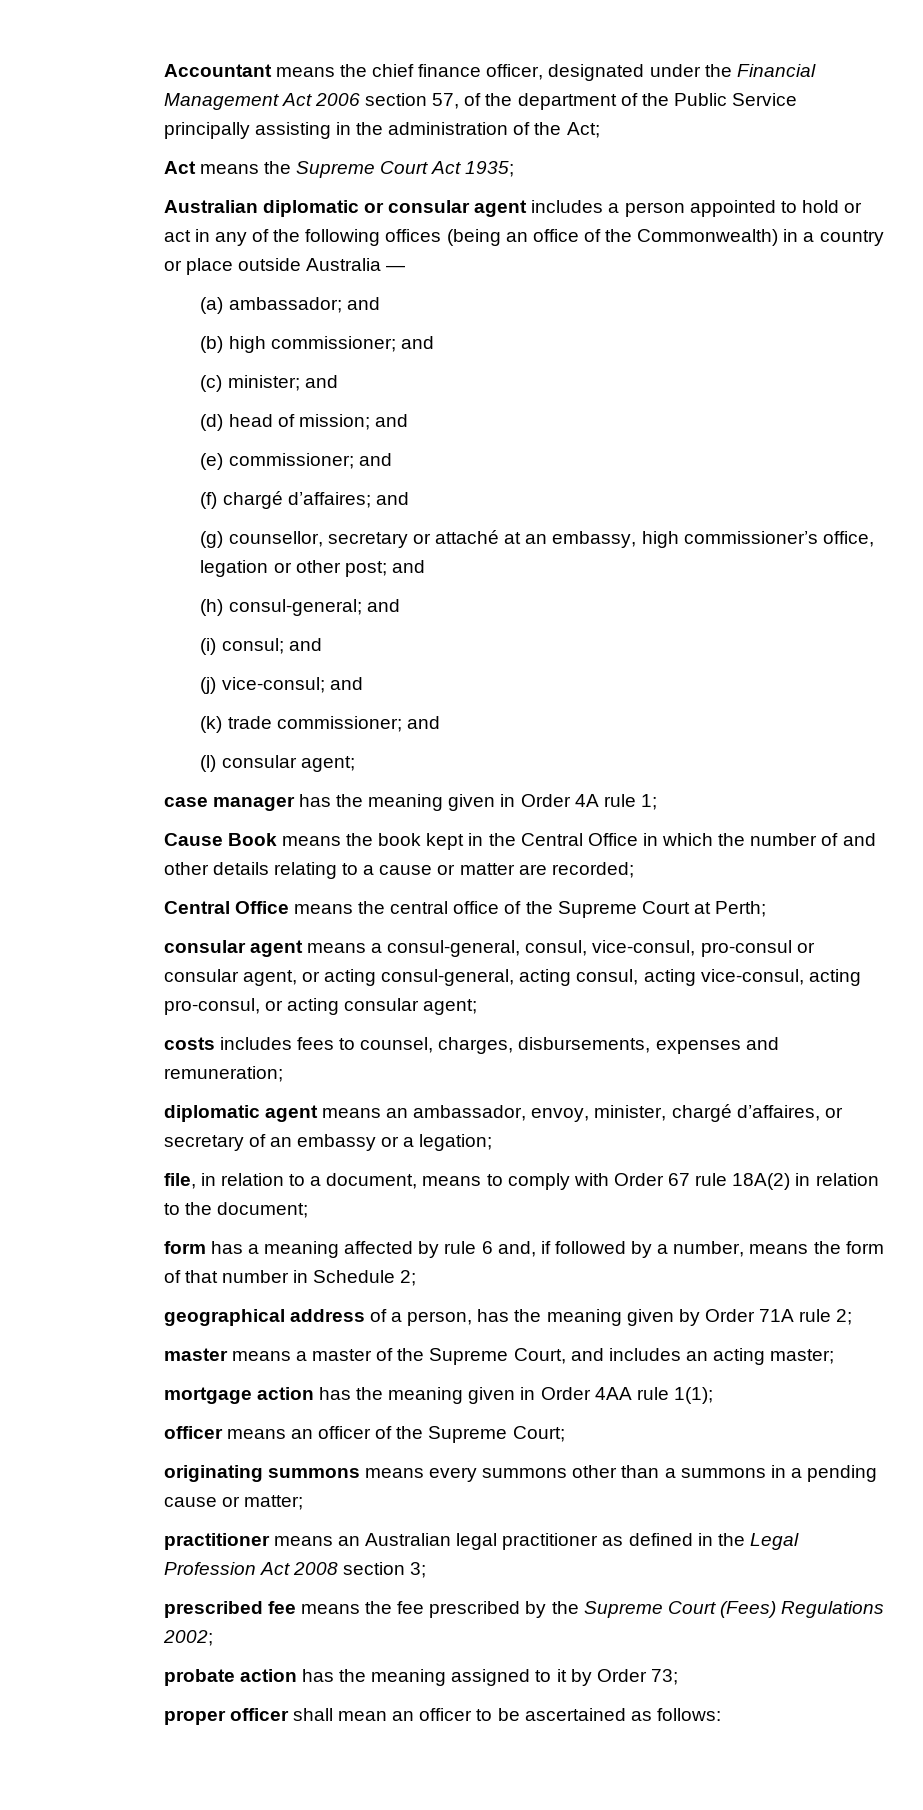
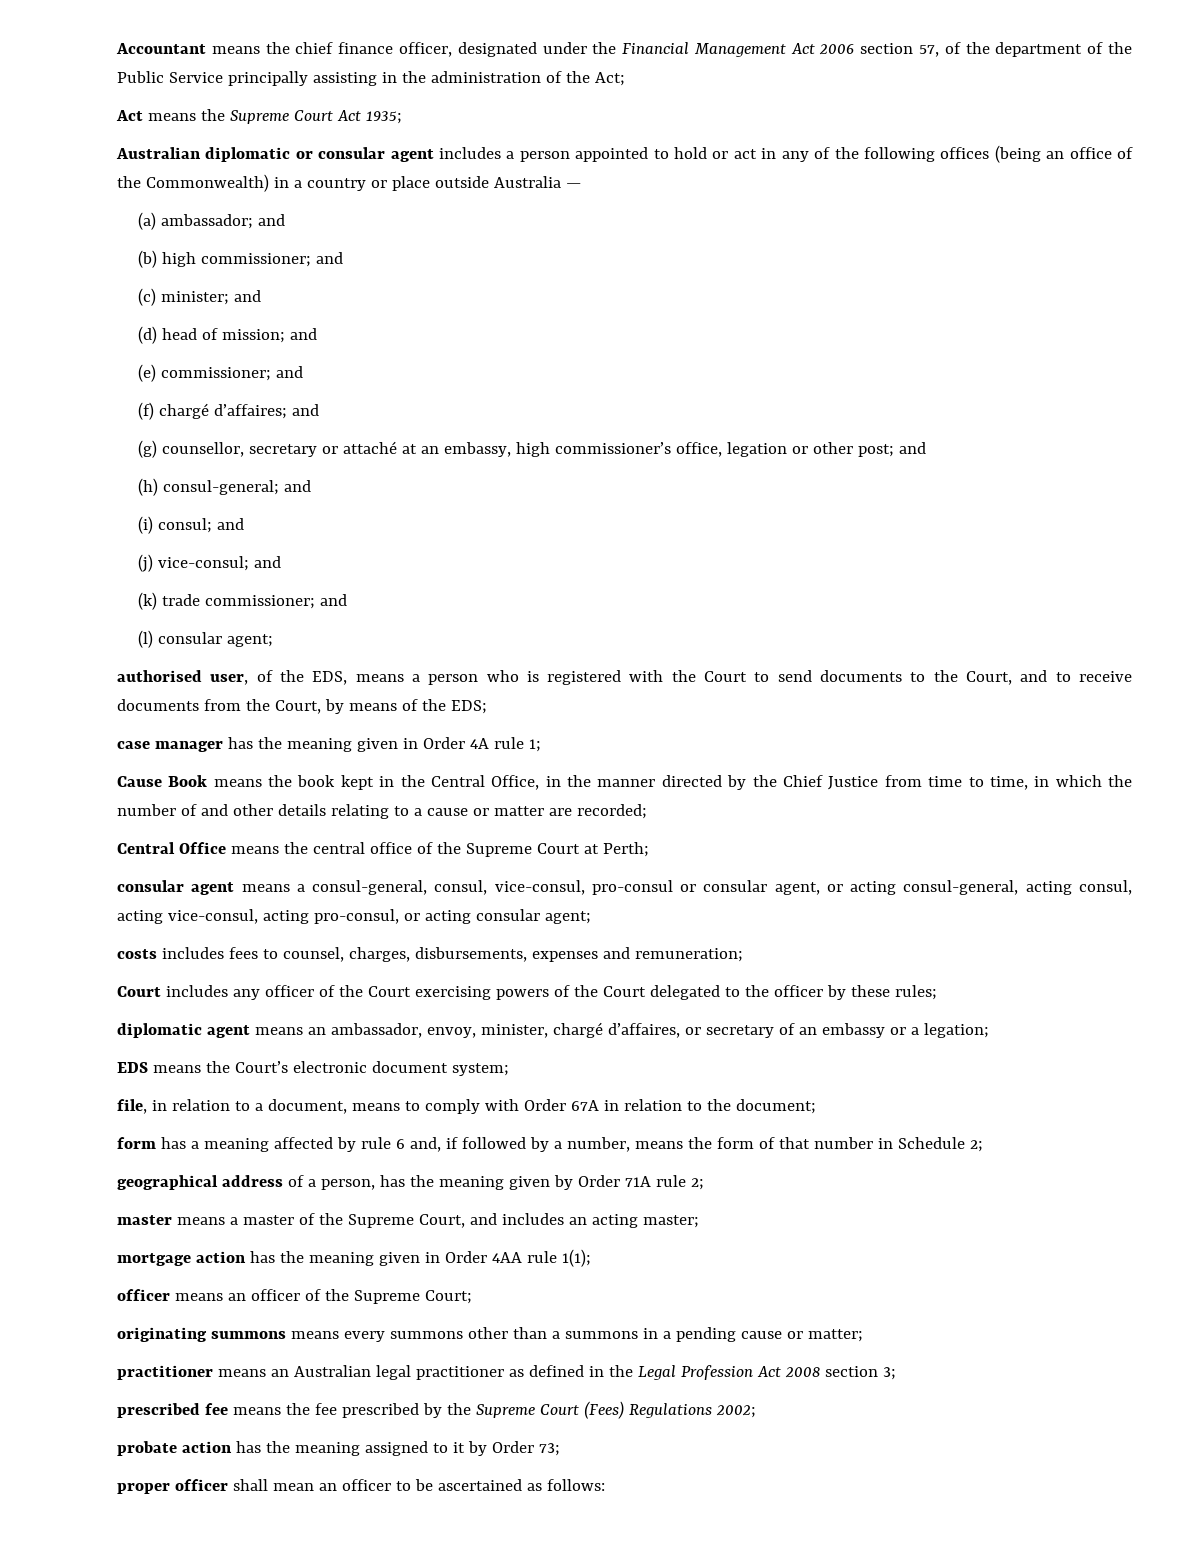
(355, 764) none -> [116,670,1133,685] [116,699,487,714] // authorised user, of the EDS, means a person who is registered with the Court to send documents to the Court, and to receive documents from the Court, by means of the EDS;
[587,833,638,846] Office -> [491,775,1028,790] Office, in the manner directed by the Chief Justice from time to time,
(283, 1074) none -> [116,985,937,1000] // Court includes any officer of the Court exercising powers of the Court delegated to the officer by these rules;
(493, 1142) none -> [116,1061,509,1076] // EDS means the Court’s electronic document system;
[668,1173,791,1190] 67 rule 18A(2) -> [570,1100,599,1111] 67A

